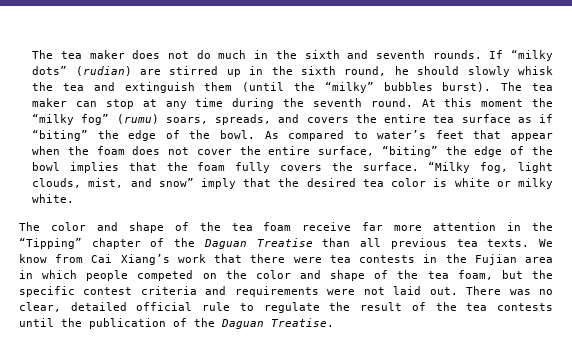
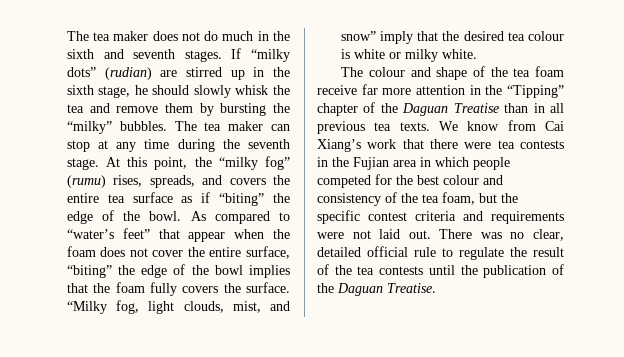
[432,50,482,59] rounds. -> [184,50,222,62] stages.
[344,66,387,76] round, -> [98,86,131,98] stage,
[124,82,492,93] extinguish them (until the “milky” bubbles burst). -> [116,103,290,116] [66,121,167,134] remove them by bursting the “milky” bubbles.
[370,98,413,107] round. -> [66,158,99,170] stage.
[481,99,524,107] moment -> [154,157,188,170] point,
[165,117,208,124] soars, -> [113,175,143,187] rises,
[377,130,464,139] water’s feet -> [66,228,150,239] “water’s feet”
[391,178,427,187] color -> [528,31,564,41] colour
[50,222,86,231] color -> [368,67,405,77] colour
(351, 242) none -> [533,103,545,113] in
[202,270,366,281] on the color and shape -> [375,174,503,185] [317,193,381,206] for the best colour and consistency

